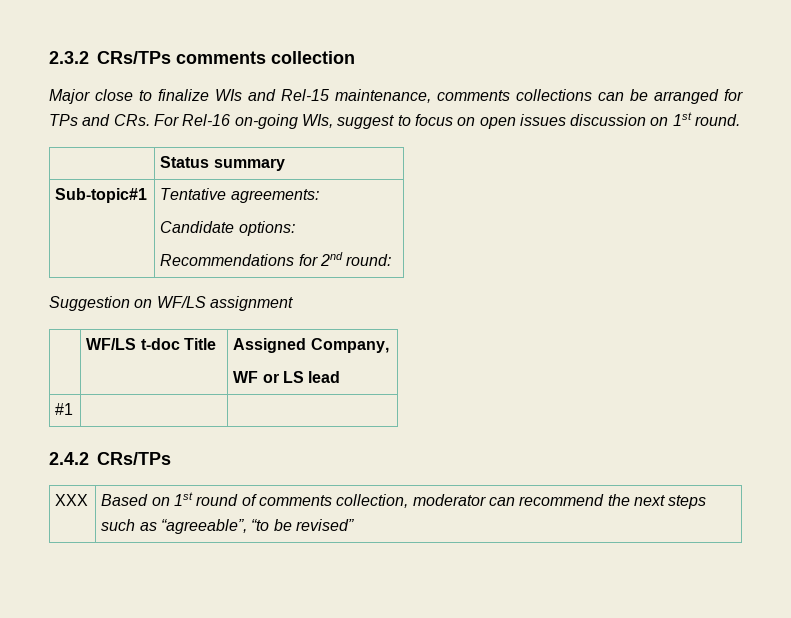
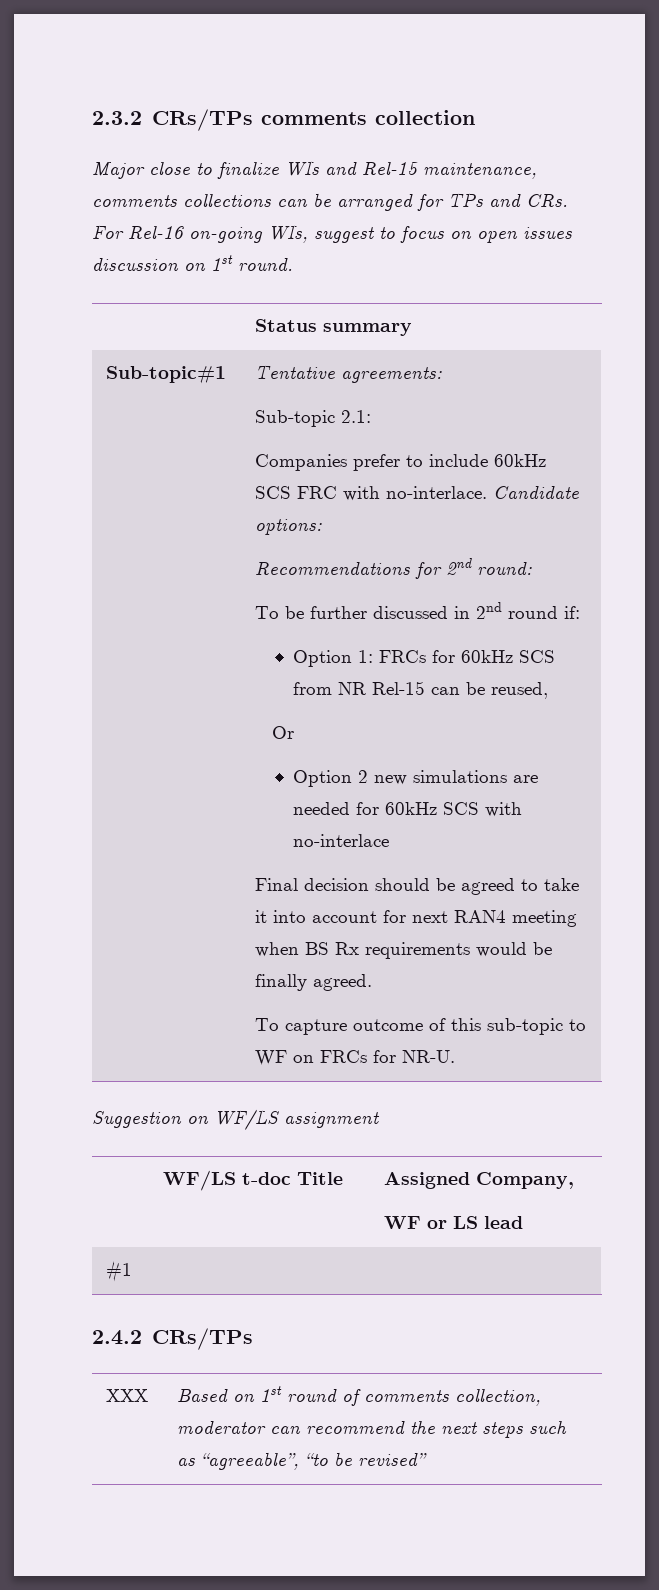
(319, 196) none -> [255,410,372,427] [255,454,547,471] [255,486,488,501] Sub-topic 2.1: // Companies prefer to include 60kHz SCS FRC with no-interlace.
(392, 260) none -> [255,602,581,619] [292,650,555,667] [292,681,548,699] [272,726,295,739] [292,770,538,787] [292,802,522,817] [292,834,389,847] [255,878,580,895] [255,910,578,927] [255,942,553,959] [255,974,373,991] [255,1018,587,1035] [255,1050,456,1066] // To be further discussed in 2nd round if: // Option 1: FRCs for 60kHz SCS from NR Rel-15 can be reused, // Or // Option 2 new simulations are needed for 60kHz SCS with no-interlace // Final decision should be agreed to take it into account for next RAN4 meeting when BS Rx requirements would be finally agreed. // To capture outcome of this sub-topic to WF on FRCs for NR-U.

